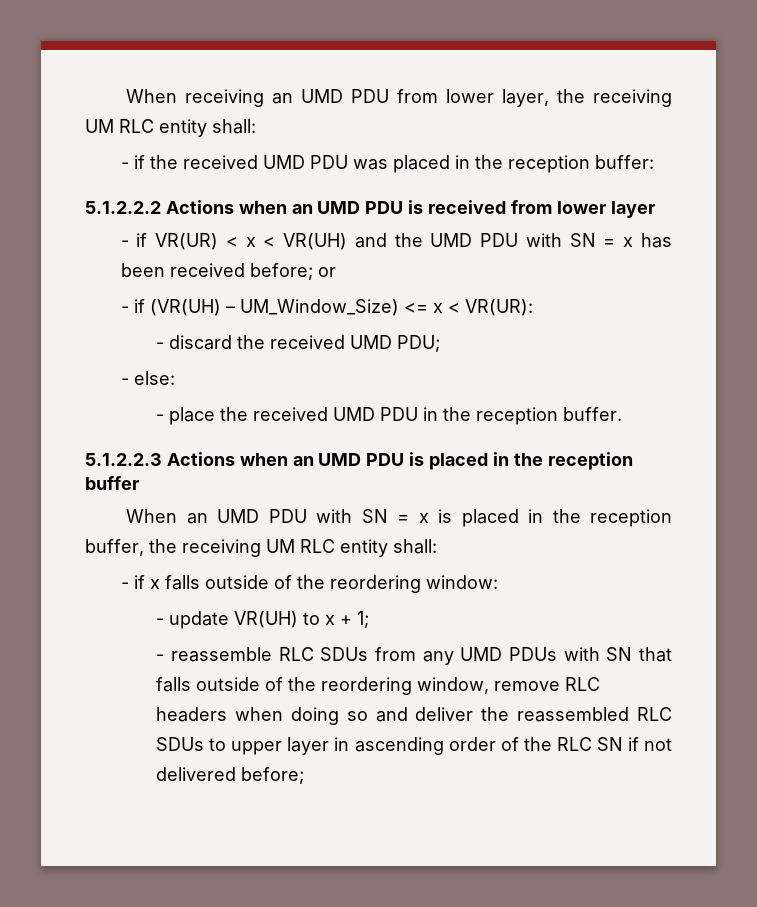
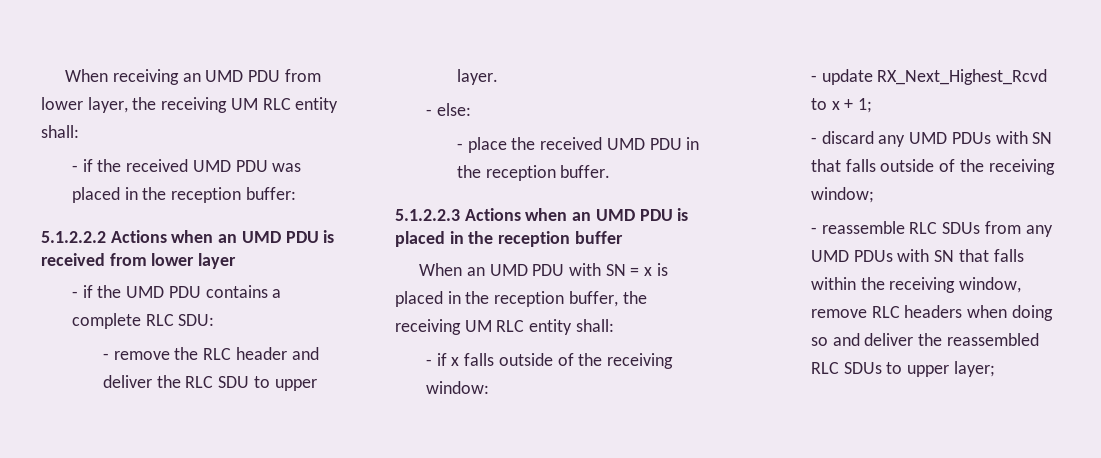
[155,233,672,250] [120,263,336,280] [120,299,533,316] [156,335,441,352] VR(UR) < x < VR(UH) and the UMD PDU with SN = x has been received before; or // - if (VR(UH) – UM_Window_Size) <= x < VR(UR): // - discard the received UMD PDU; -> [97,285,282,298] [72,313,215,329] [103,347,319,360] [103,375,317,391] [457,69,499,85] the UMD PDU contains a complete RLC SDU: // - remove the RLC header and deliver the RLC SDU to upper layer.
[329,575,421,593] reordering -> [607,353,674,369] receiving
[234,611,299,628] VR(UH) -> [877,69,1048,85] RX_Next_Highest_Rcvd
(370, 619) none -> [811,131,1053,147] [811,159,1055,175] [811,187,875,203] // - discard any UMD PDUs with SN that falls outside of the receiving window;
[196,677,413,695] outside of the reordering -> [811,277,956,293] within the receiving
[287,737,672,755] [156,767,305,784] layer in ascending order of the RLC SN if not delivered before; -> [953,361,995,377] layer;

